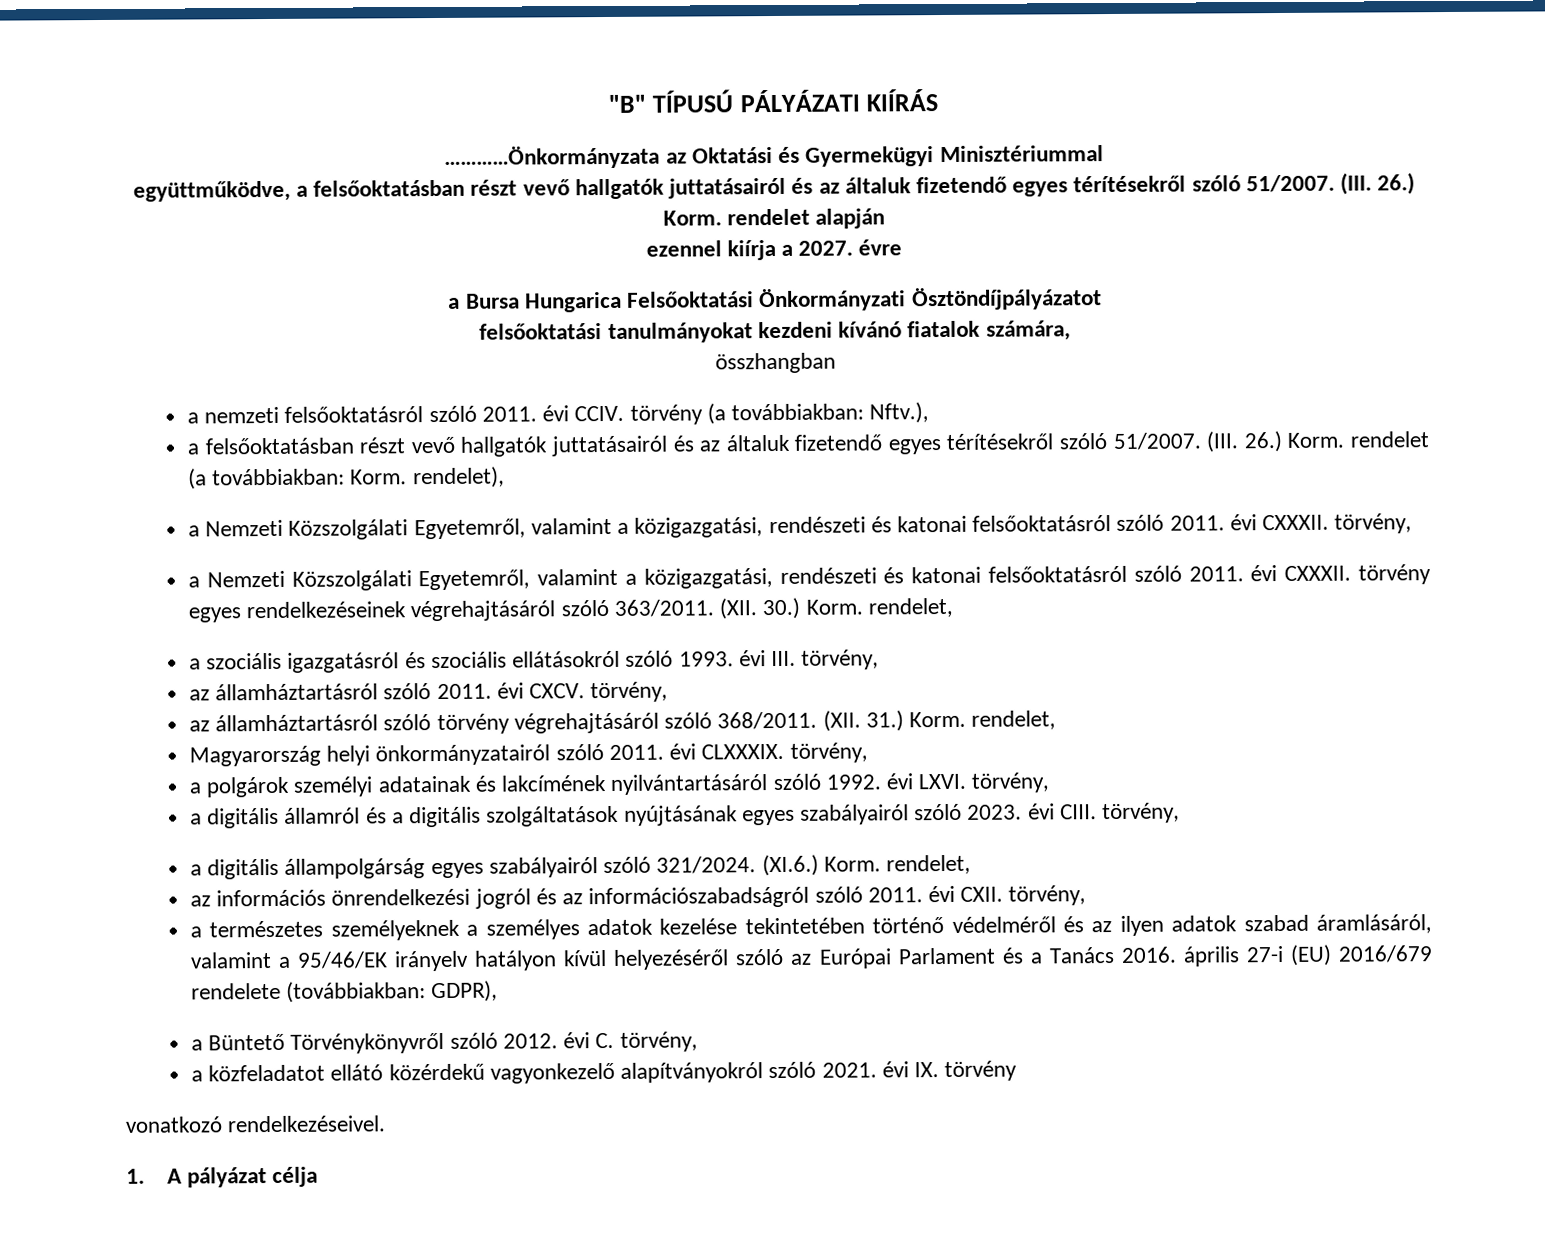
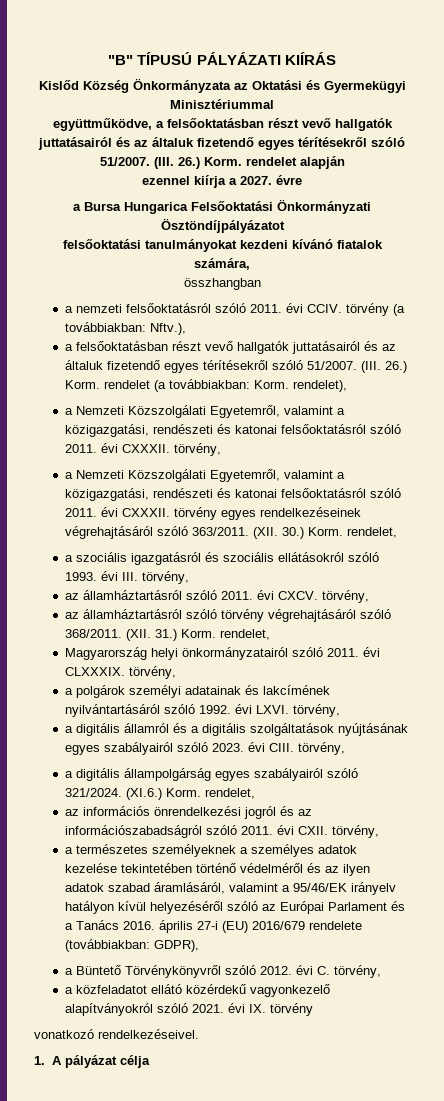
[444,145,661,169] …………Önkormányzata -> [38,78,231,93] Kislőd Község Önkormányzata

